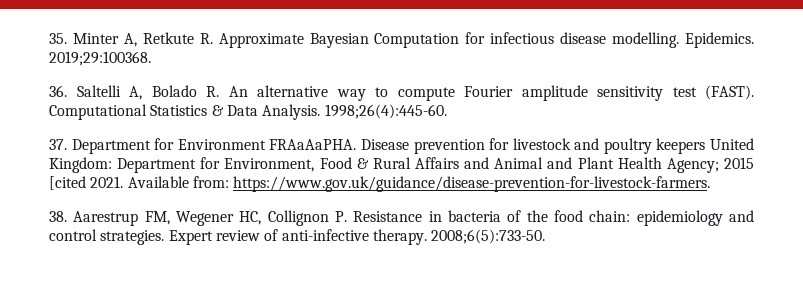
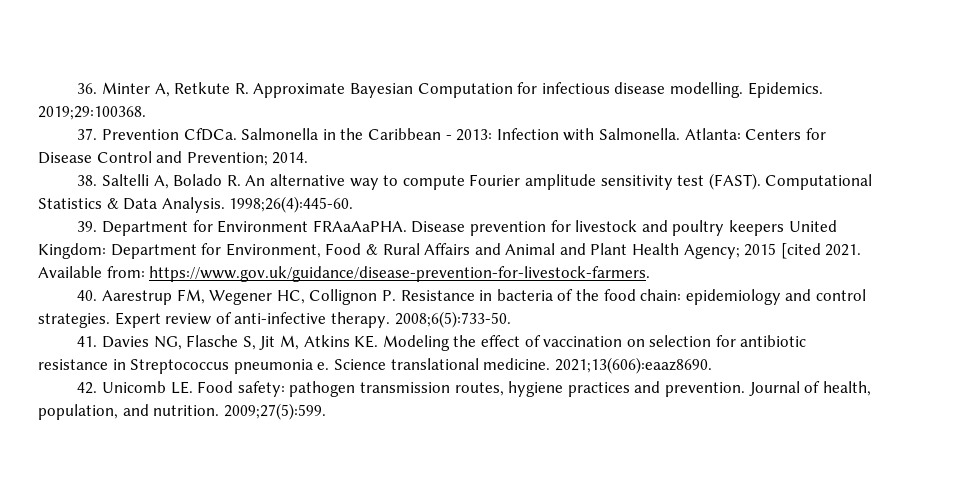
[49,33,67,44] 35. -> [77,83,98,94] 36.
[49,85,67,97] 36. -> [77,128,826,141] [38,151,309,166] [77,175,98,186] 37. Prevention CfDCa. Salmonella in the Caribbean - 2013: Infection with Salmonella. Atlanta: Centers for Disease Control and Prevention; 2014. // 38.
[49,139,67,150] 37. -> [77,221,98,232] 39.
[49,211,67,222] 38. -> [77,290,98,301] 40.
(546, 236) none -> [77,335,807,351] [38,357,712,374] [77,381,871,397] [38,403,326,420] // 41. Davies NG, Flasche S, Jit M, Atkins KE. Modeling the effect of vaccination on selection for antibiotic resistance in Streptococcus pneumonia e. Science translational medicine. 2021;13(606):eaaz8690. // 42. Unicomb LE. Food safety: pathogen transmission routes, hygiene practices and prevention. Journal of health, population, and nutrition. 2009;27(5):599.

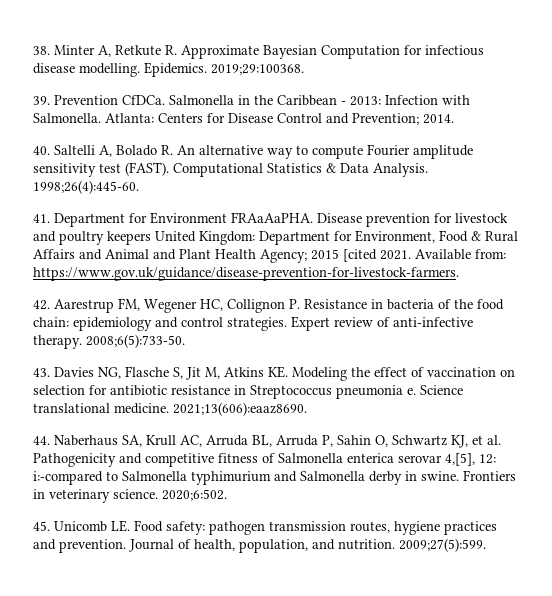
[77,83,98,94] 36. -> [33,46,50,55] 38.
[77,128,98,140] 37. -> [33,96,50,105] 39.
[77,175,98,186] 38. -> [33,146,50,155] 40.
[77,221,98,232] 39. -> [33,214,50,223] 41.
[77,290,98,301] 40. -> [33,300,50,310] 42.
[77,336,98,347] 41. -> [33,368,50,377] 43.
[77,382,98,394] 42. -> [33,435,501,448] [33,453,496,467] [33,470,516,485] [33,489,227,503] [33,521,50,531] 44. Naberhaus SA, Krull AC, Arruda BL, Arruda P, Sahin O, Schwartz KJ, et al. Pathogenicity and competitive fitness of Salmonella enterica serovar 4,[5], 12: i:-compared to Salmonella typhimurium and Salmonella derby in swine. Frontiers in veterinary science. 2020;6:502. // 45.

